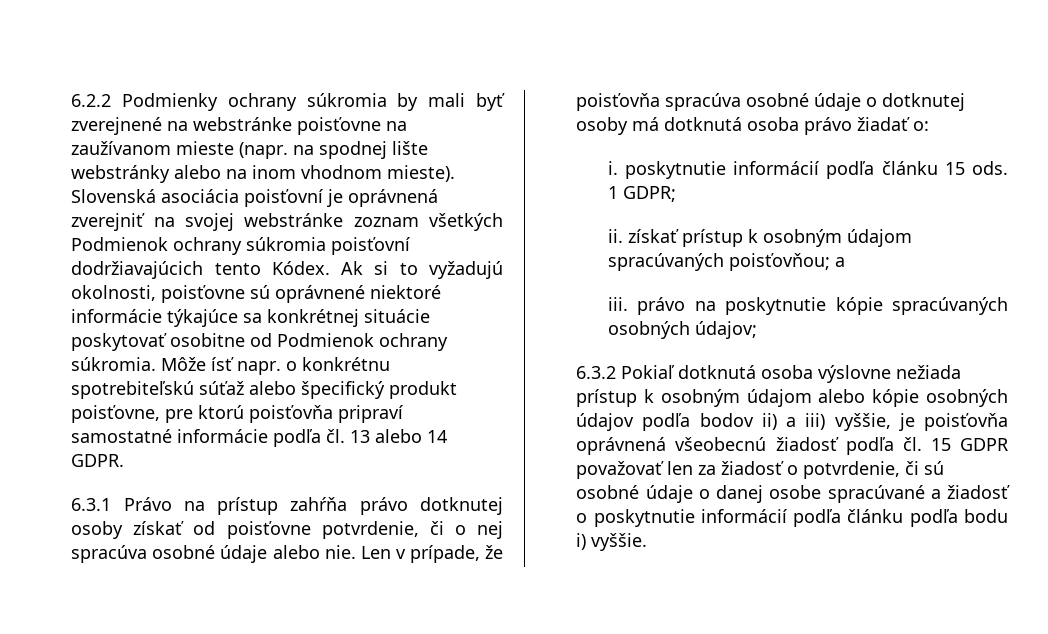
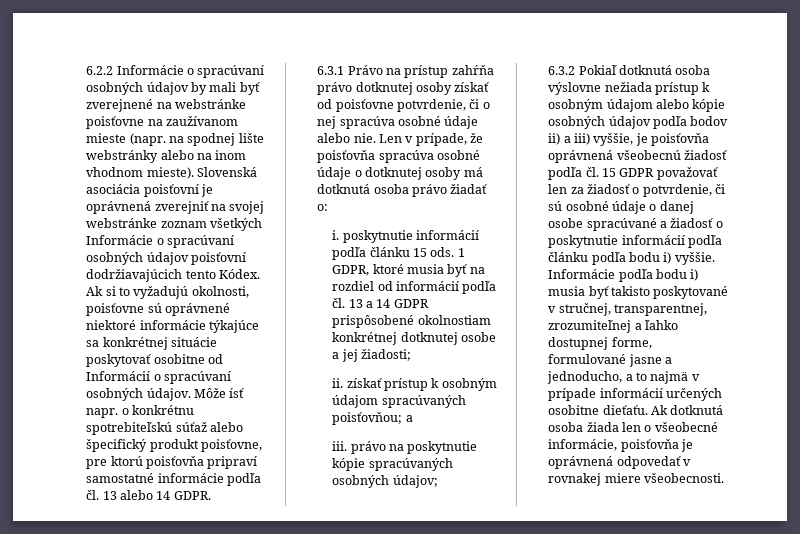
[122,93,387,111] Podmienky ochrany súkromia -> [116,65,265,78] [86,82,189,95] Informácie o spracúvaní osobných údajov
[71,237,327,255] Podmienok ochrany súkromia -> [86,235,234,248] [86,252,189,265] Informácie o spracúvaní osobných údajov
[277,333,449,351] [71,357,157,371] Podmienok ochrany súkromia. -> [86,371,231,384] [86,388,191,401] Informácií o spracúvaní osobných údajov.
[622,186,676,202] GDPR; -> [332,264,485,277] [332,281,497,294] [332,298,429,308] [332,315,491,328] [332,332,497,345] [332,349,412,362] GDPR, ktoré musia byť na rozdiel od informácií podľa čl. 13 a 14 GDPR prispôsobené okolnostiam konkrétnej dotknutej osobe a jej žiadosti;
(648, 542) none -> [548,269,699,282] [548,286,729,299] [548,303,707,316] [548,320,678,333] [548,337,652,350] [548,354,672,367] [547,371,700,384] [548,388,722,401] [548,405,724,415] [548,422,718,432] [548,439,693,452] [548,456,691,469] [548,473,724,486] Informácie podľa bodu i) musia byť takisto poskytované v stručnej, transparentnej, zrozumiteľnej a ľahko dostupnej forme, formulované jasne a jednoducho, a to najmä v prípade informácií určených osobitne dieťaťu. Ak dotknutá osoba žiada len o všeobecné informácie, poisťovňa je oprávnená odpovedať v rovnakej miere všeobecnosti.

